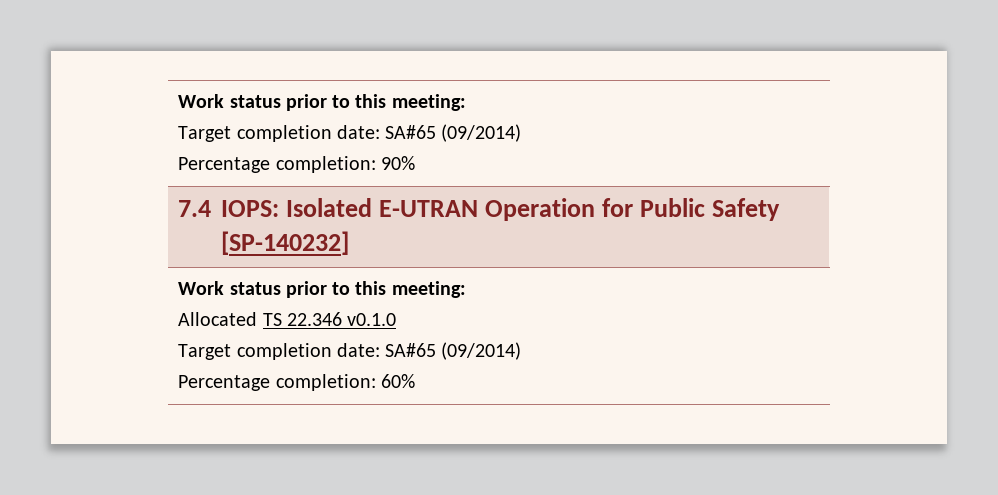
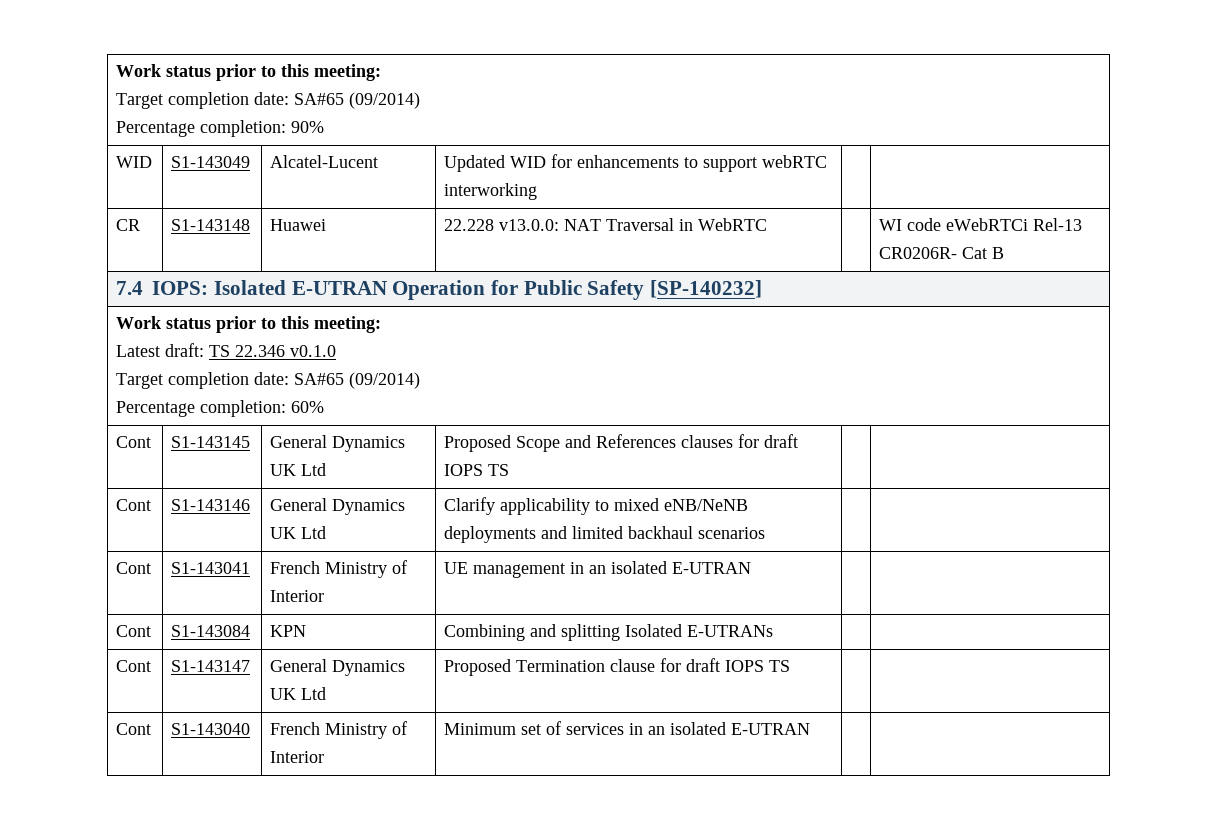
(415, 163) none -> [116,156,153,168] [171,156,251,168] [270,155,379,168] [444,154,828,172] [444,183,538,200] [116,219,141,231] [171,219,251,231] [270,219,327,231] [444,218,768,231] [879,218,1083,231] [879,247,1005,259] // WID | S1-143049 | Alcatel-Lucent | Updated WID for enhancements to support webRTC interworking | | // CR | S1-143148 | Huawei | 22.228 v13.0.0: NAT Traversal in WebRTC | | WI code eWebRTCi Rel-13 CR0206R- Cat B
[178,312,258,326] Allocated -> [116,343,205,357] Latest draft:
(415, 381) none -> [116,436,152,448] [171,436,251,448] [270,435,406,452] [270,463,327,476] [444,434,799,452] [444,464,510,476] [116,499,152,511] [171,499,251,511] [270,498,406,515] [270,526,327,539] [444,497,749,515] [444,526,766,543] [116,562,152,574] [171,562,251,574] [270,560,408,578] [270,590,325,602] [444,561,752,578] [116,625,152,637] [171,625,251,637] [270,625,307,637] [444,624,774,641] [116,660,152,672] [171,660,251,672] [270,659,406,676] [270,687,327,700] [444,658,791,676] [116,723,152,735] [171,723,251,735] [270,721,408,739] [270,751,325,763] [444,721,811,735] // Cont | S1-143145 | General Dynamics UK Ltd | Proposed Scope and References clauses for draft IOPS TS | | // Cont | S1-143146 | General Dynamics UK Ltd | Clarify applicability to mixed eNB/NeNB deployments and limited backhaul scenarios | | // Cont | S1-143041 | French Ministry of Interior | UE management in an isolated E-UTRAN | | // Cont | S1-143084 | KPN | Combining and splitting Isolated E-UTRANs | | // Cont | S1-143147 | General Dynamics UK Ltd | Proposed Termination clause for draft IOPS TS | | // Cont | S1-143040 | French Ministry of Interior | Minimum set of services in an isolated E-UTRAN | |

